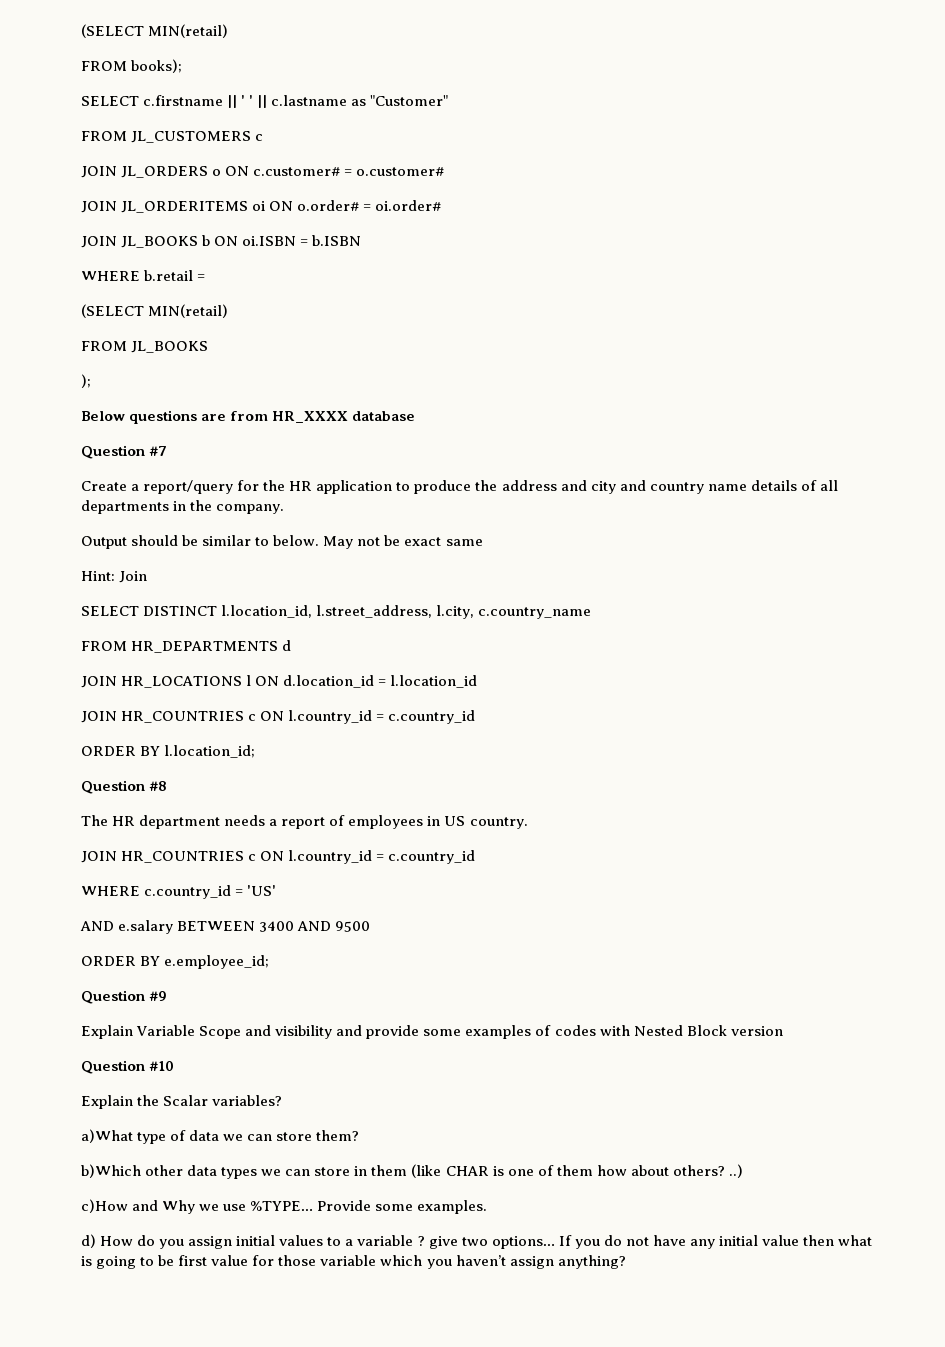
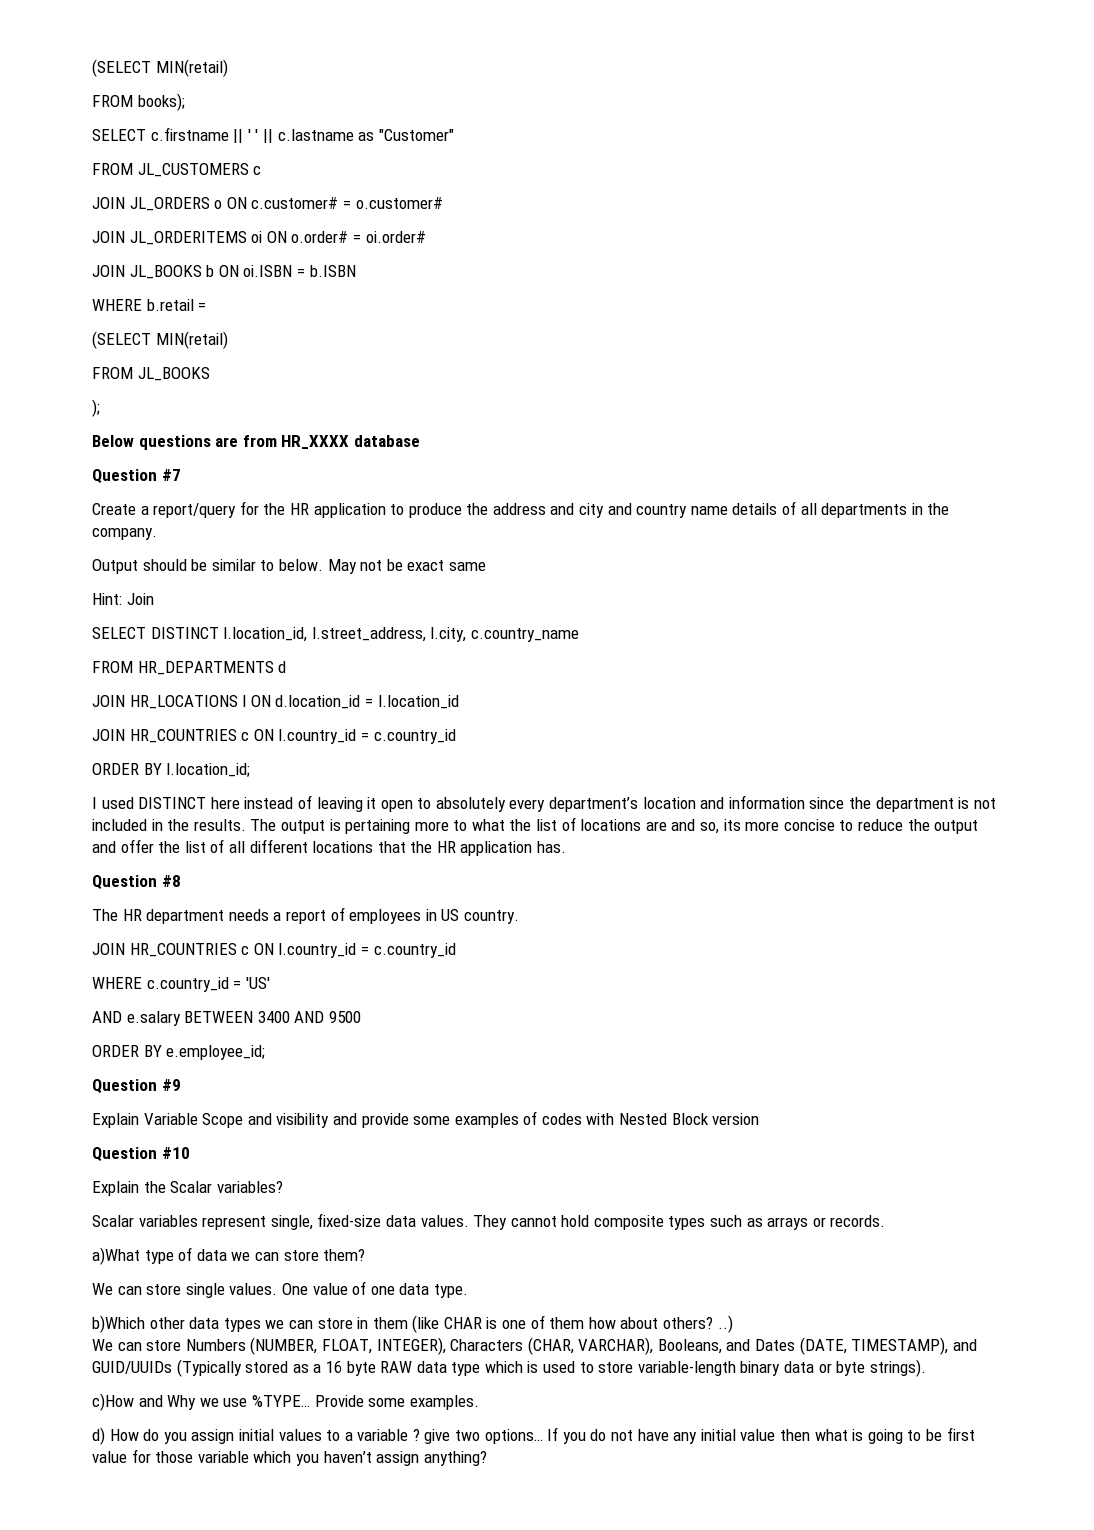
(256, 751) none -> [92,795,996,812] [92,817,979,834] [92,839,567,856] // I used DISTINCT here instead of leaving it open to absolutely every department’s location and information since the department is not included in the results. The output is pertaining more to what the list of locations are and so, its more concise to reduce the output and offer the list of all different locations that the HR application has.
(283, 1100) none -> [92,1213,886,1230] // Scalar variables represent single, fixed-size data values. They cannot hold composite types such as arrays or records.
(360, 1135) none -> [92,1281,468,1298] // We can store single values. One value of one data type.
(743, 1171) none -> [92,1337,977,1355] [92,1359,926,1377] // We can store Numbers (NUMBER, FLOAT, INTEGER), Characters (CHAR, VARCHAR), Booleans, and Dates (DATE, TIMESTAMP), and GUID/UUIDs (Typically stored as a 16 byte RAW data type which is used to store variable-length binary data or byte strings).

